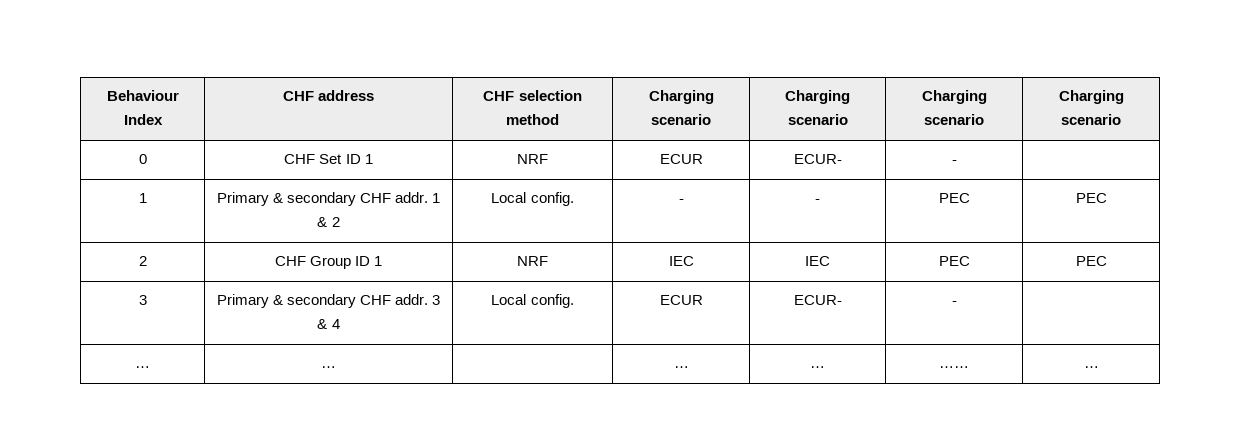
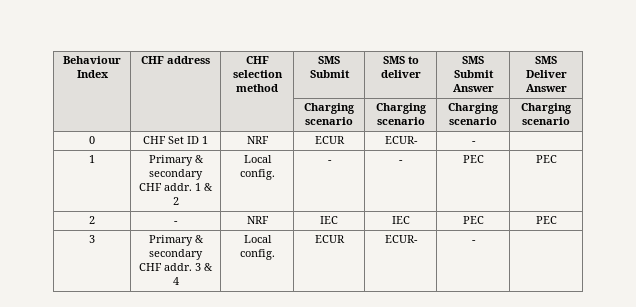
(559, 119) none -> [318,56,340,64] [309,70,350,78] [382,56,419,64] [380,70,421,78] [462,56,484,64] [453,70,494,78] [452,84,494,92] [535,56,557,64] [525,70,567,78] [525,84,567,92] | SMS Submit | SMS to deliver | SMS Submit Answer | SMS Deliver Answer // | |
[274,256,383,269] CHF Group ID 1 -> [174,221,178,224] -
[135,366,150,368] [321,366,336,368] [673,366,689,368] [810,366,825,368] [939,366,969,368] [1083,366,1099,368] // … | … | | … | … | …… | … -> (476, 241) none

